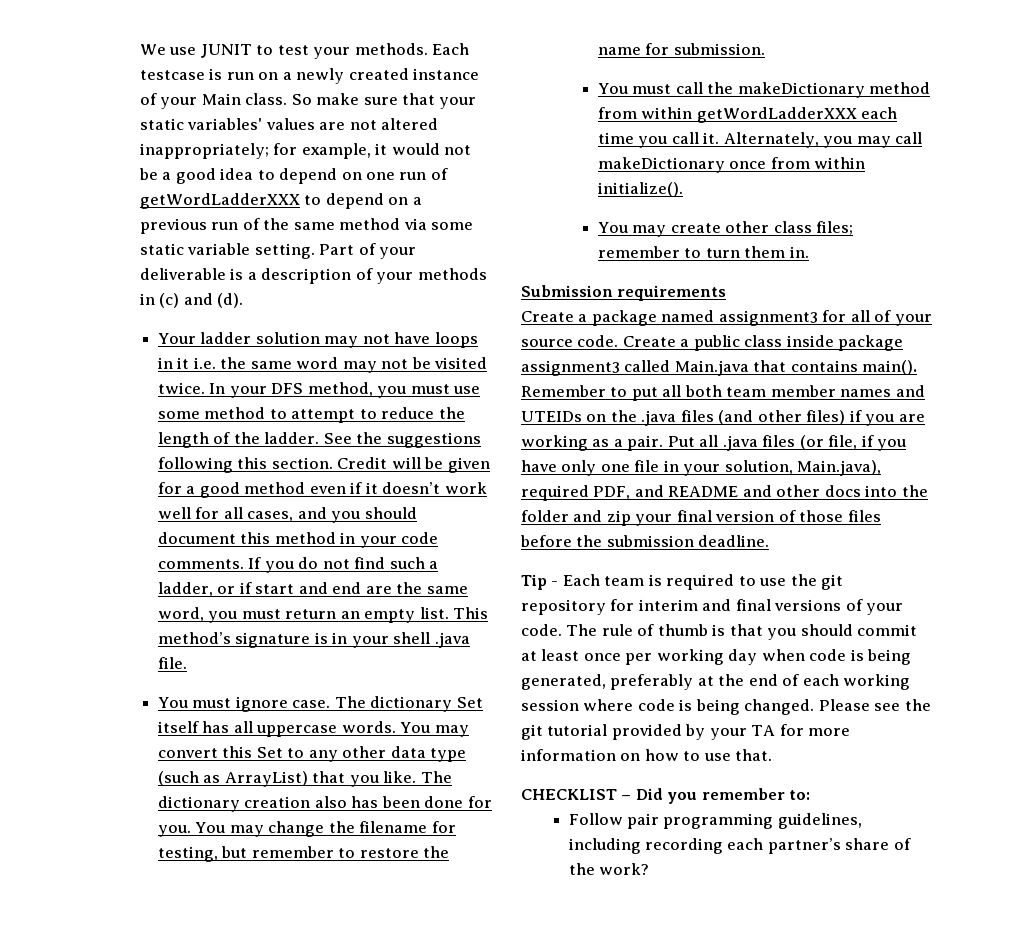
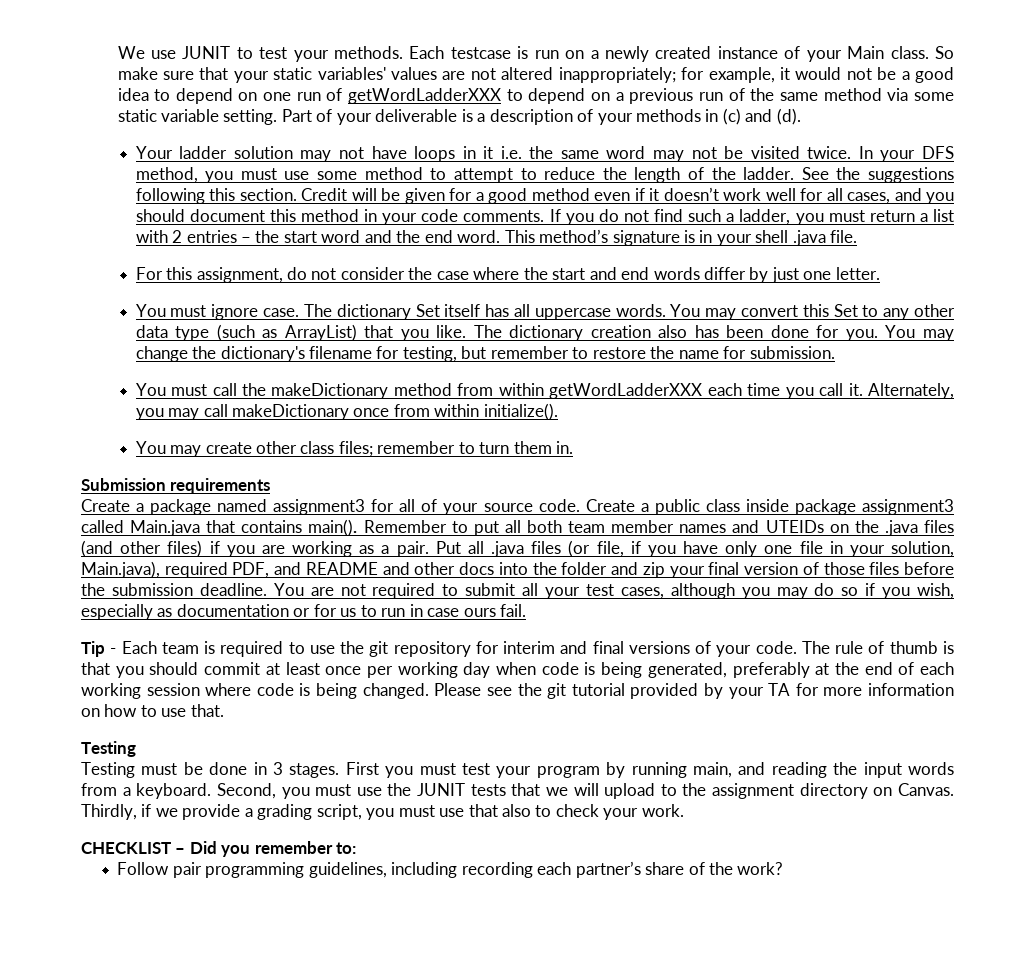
[217,582,468,594] [157,607,449,623] or if start and end are the same word, you must return an empty list. -> [795,209,954,225] [135,230,501,243] you must return a list with 2 entries – the start word and the end word.
(187, 663) none -> [135,267,880,283] // For this assignment, do not consider the case where the start and end words differ by just one letter.
(355, 827) none -> [220,346,305,362] dictionary's
(770, 541) none -> [273,583,954,599] [81,604,527,620] You are not required to submit all your test cases, although you may do so if you wish, especially as documentation or for us to run in case ours fail.
(773, 755) none -> [81,741,136,757] [81,762,954,778] [81,783,955,799] [81,804,684,820] // Testing // Testing must be done in 3 stages. First you must test your program by running main, and reading the input words from a keyboard. Second, you must use the JUNIT tests that we will upload to the assignment directory on Canvas. Thirdly, if we provide a grading script, you must use that also to check your work.

